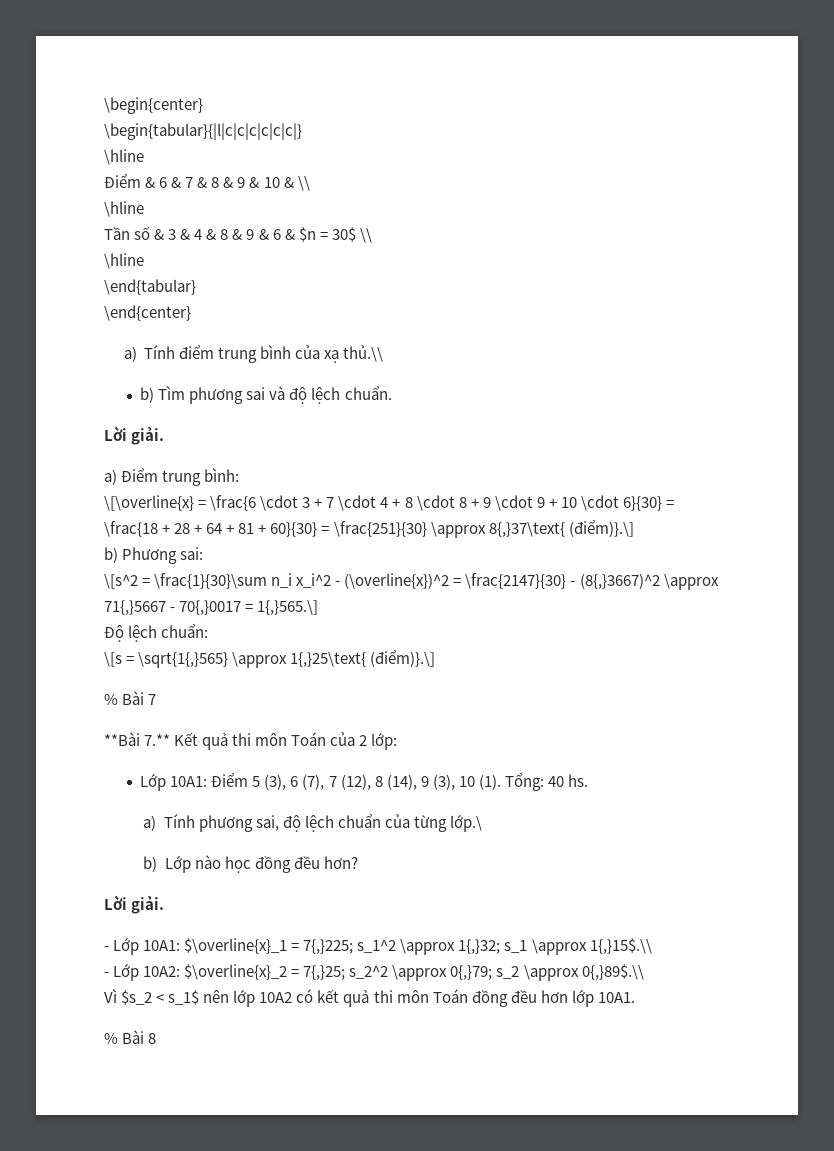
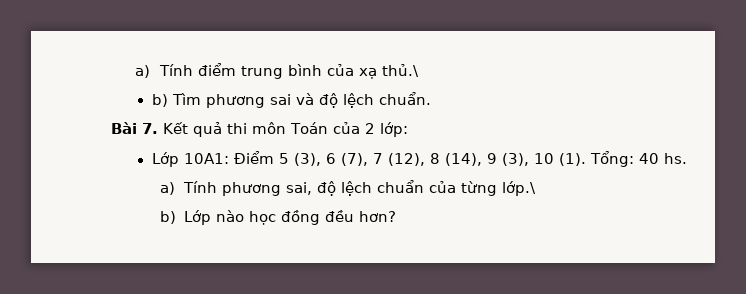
[104,97,203,114] [104,123,302,140] [104,149,144,165] [104,174,310,191] [104,201,144,217] [104,226,372,243] [104,253,144,269] [104,279,196,295] [104,305,191,321] \begin{center} // \begin{tabular}{|l|c|c|c|c|c|c|} // \hline // Điểm & 6 & 7 & 8 & 9 & 10 & \\ // \hline // Tần số & 3 & 4 & 8 & 9 & 6 & $n = 30$ \\ // \hline // \end{tabular} // \end{center} // -> (135, 71) none
[343,345,384,362] thủ.\\ -> [381,64,419,77] thủ.\
[104,426,165,445] [104,468,240,486] [104,495,675,511] [104,520,634,538] [104,547,204,564] [104,573,719,590] [104,600,319,615] [104,624,209,642] [104,650,436,668] [104,691,157,705] [104,732,171,746] Lời giải. // a) Điểm trung bình: // \[\overline{x} = \frac{6 \cdot 3 + 7 \cdot 4 + 8 \cdot 8 + 9 \cdot 9 + 10 \cdot 6}{30} = \frac{18 + 28 + 64 + 81 + 60}{30} = \frac{251}{30} \approx 8{,}37\text{ (điểm)}.\] // b) Phương sai: // \[s^2 = \frac{1}{30}\sum n_i x_i^2 - (\overline{x})^2 = \frac{2147}{30} - (8{,}3667)^2 \approx 71{,}5667 - 70{,}0017 = 1{,}565.\] // Độ lệch chuẩn: // \[s = \sqrt{1{,}565} \approx 1{,}25\text{ (điểm)}.\] // % Bài 7 // **Bài 7.** -> [111,122,158,134] Bài 7.
[104,895,165,914] [104,937,652,955] [104,963,644,981] [104,989,635,1007] [104,1030,157,1044] // Lời giải. // - Lớp 10A1: $\overline{x}_1 = 7{,}225; s_1^2 \approx 1{,}32; s_1 \approx 1{,}15$.\\ // - Lớp 10A2: $\overline{x}_2 = 7{,}25; s_2^2 \approx 0{,}79; s_2 \approx 0{,}89$.\\ // Vì $s_2 < s_1$ nên lớp 10A2 có kết quả thi môn Toán đồng đều hơn lớp 10A1. // % Bài 8 -> (396, 216) none

